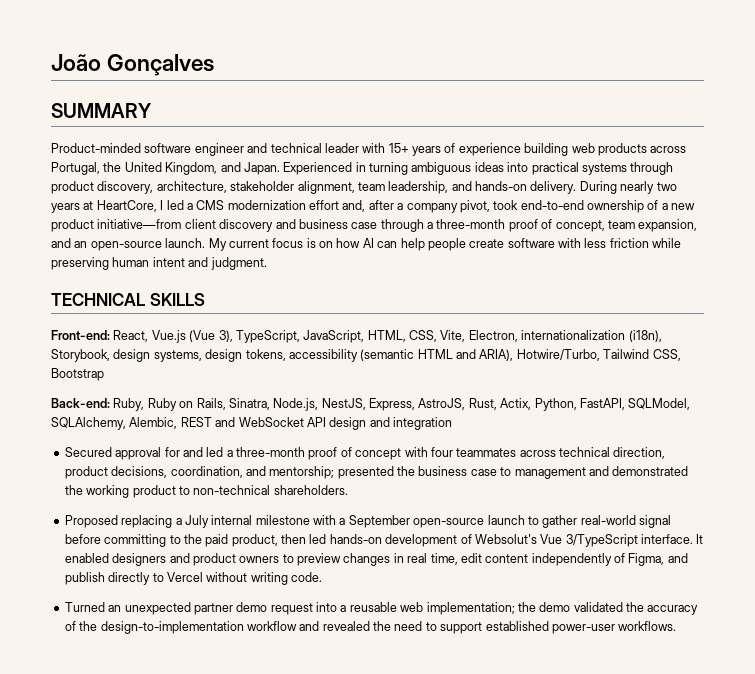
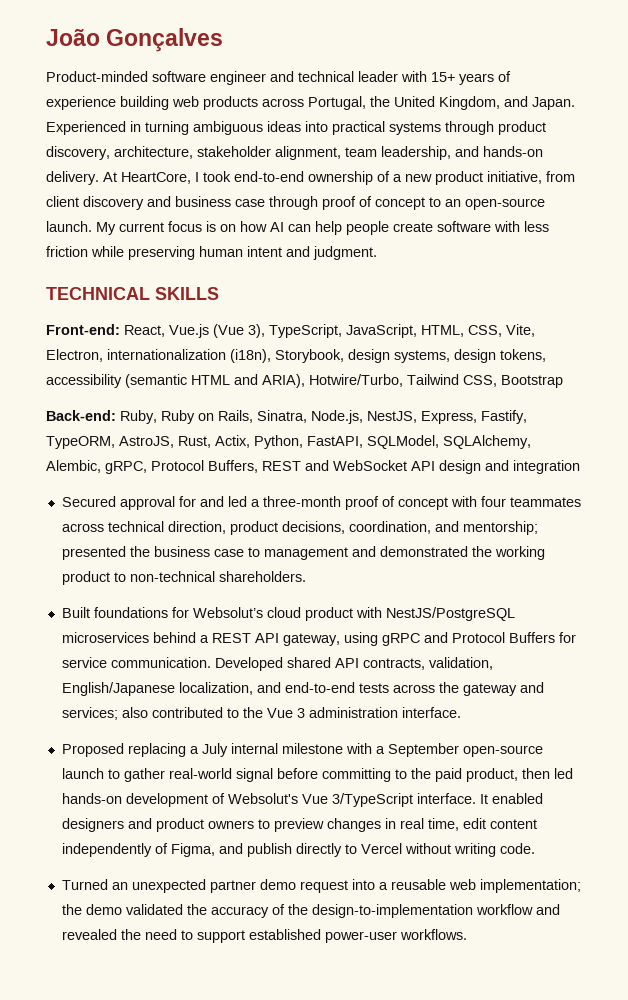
[51,103,152,118] // SUMMARY -> (224, 40) none
[579,181,677,194] [51,200,490,213] During nearly two years at HeartCore, I led a CMS modernization effort and, after a company pivot, -> [103,172,199,184] At HeartCore, I
[97,219,182,229] initiative—from -> [487,171,575,184] initiative, from
[427,219,698,232] [51,238,71,248] a three-month proof of concept, team expansion, and -> [322,196,441,210] proof of concept to
(415, 404) none -> [481,410,527,424] [46,436,115,449] Fastify, TypeORM,
(178, 423) none -> [105,460,258,474] gRPC, Protocol Buffers,
(348, 490) none -> [61,607,515,621] [61,632,576,646] [61,657,493,671] [61,682,544,696] [61,707,461,720] // Built foundations for Websolut’s cloud product with NestJS/PostgreSQL microservices behind a REST API gateway, using gRPC and Protocol Buffers for service communication. Developed shared API contracts, validation, English/Japanese localization, and end-to-end tests across the gateway and services; also contributed to the Vue 3 administration interface.

